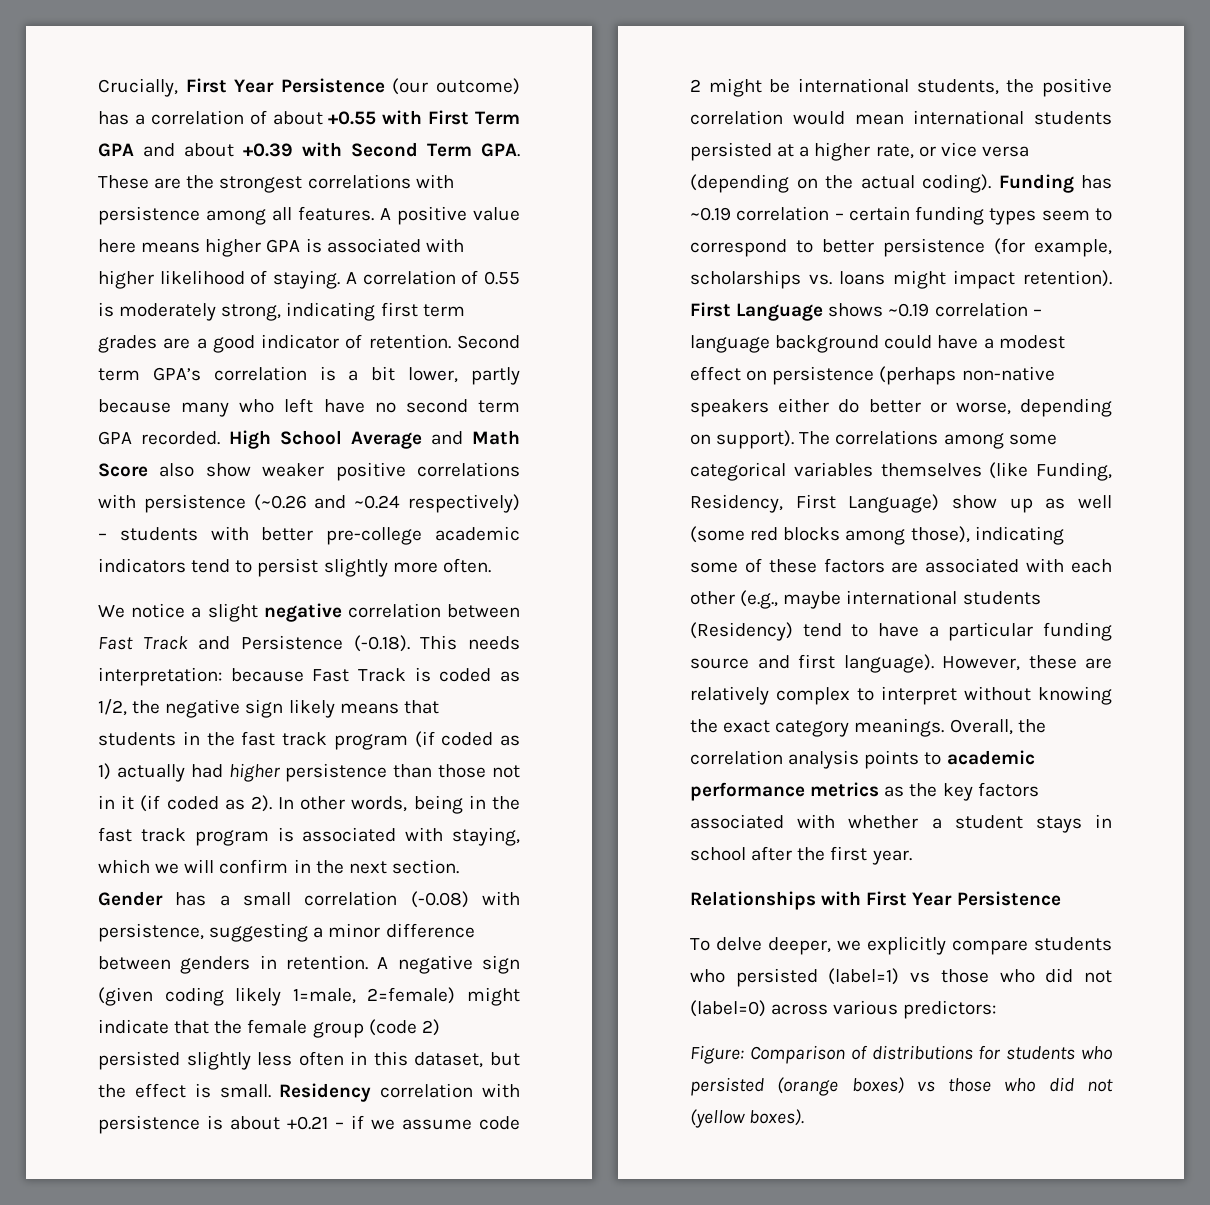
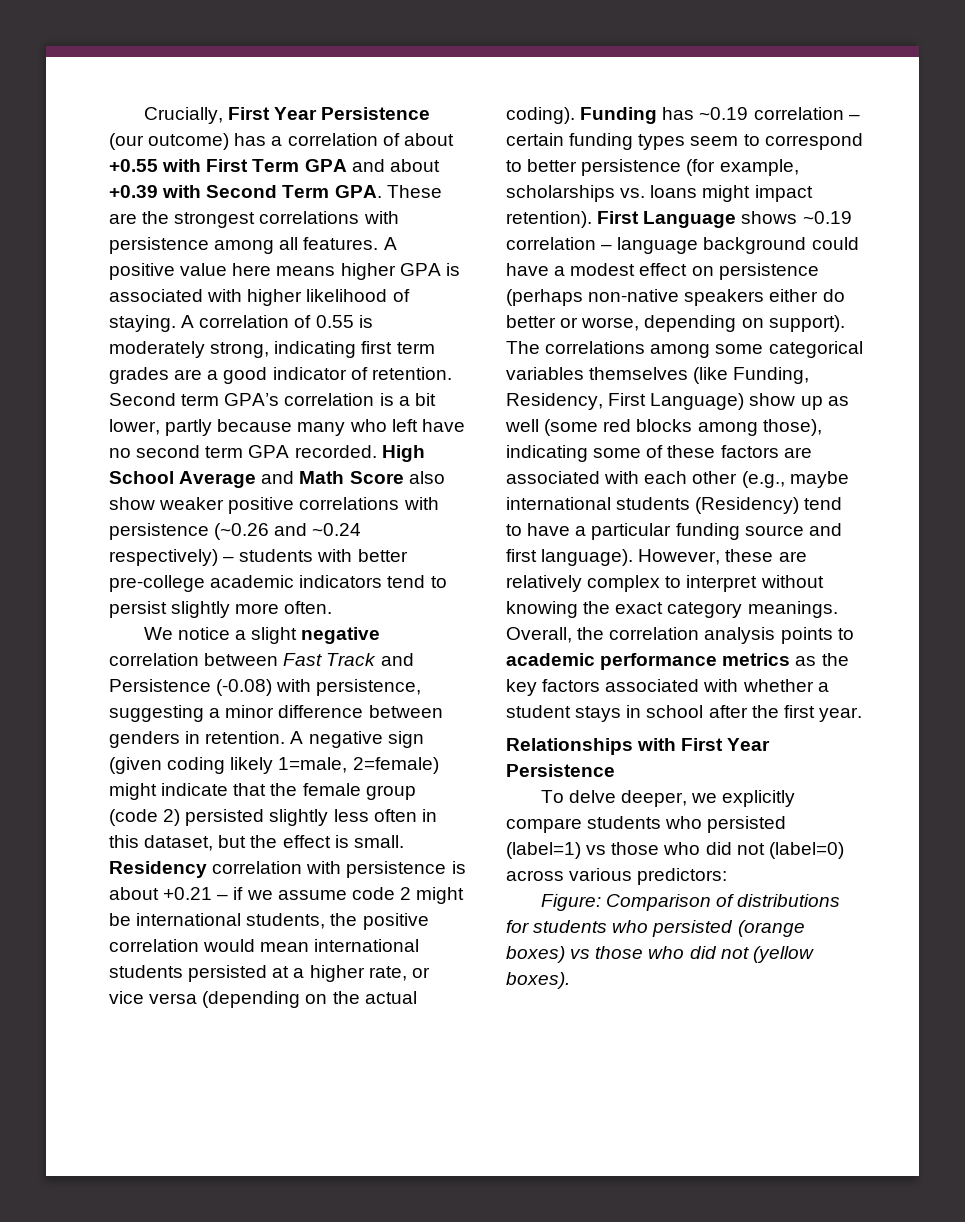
[353,635,520,652] [98,667,520,686] [98,699,439,718] [98,731,520,750] [98,763,520,782] [98,795,520,814] [98,827,520,846] [98,859,459,874] [98,891,398,906] (-0.18). This needs interpretation: because Fast Track is coded as 1/2, the negative sign likely means that students in the fast track program (if coded as 1) actually had higher persistence than those not in it (if coded as 2). In other words, being in the fast track program is associated with staying, which we will confirm in the next section. Gender has a small correlation -> (211, 685) none

